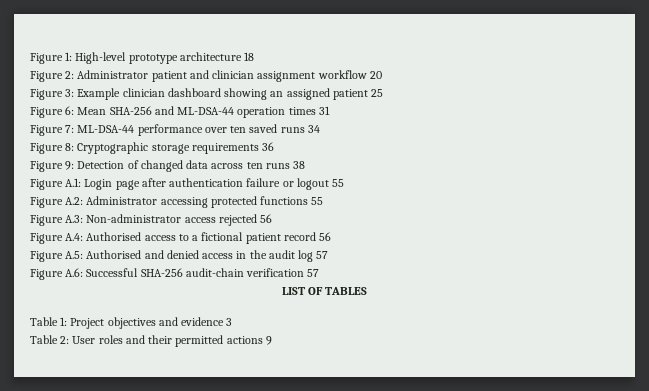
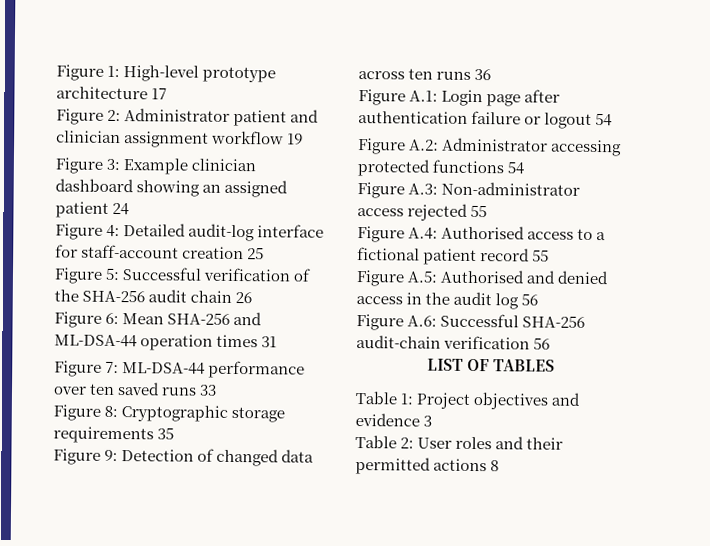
[244,52,255,61] 18 -> [151,88,168,100] 17
[369,71,382,79] 20 -> [287,133,304,145] 19
[371,89,384,97] 25 -> [112,202,130,216] [55,223,325,242] [55,244,265,260] [54,267,312,284] [54,289,253,304] 24 // Figure 4: Detailed audit-log interface for staff-account creation 25 // Figure 5: Successful verification of the SHA-256 audit chain 26
[307,125,320,133] 34 -> [199,384,218,396] 33
[262,142,275,151] 36 -> [157,427,175,440] 35
[293,161,306,169] 38 -> [474,68,492,81] 36
[332,179,345,187] 55 -> [595,113,613,127] 54
[311,197,324,205] 55 -> [507,161,525,175] 54
[260,214,273,223] 56 -> [470,204,488,218] 55
[319,232,332,241] 56 -> [532,249,550,262] 55
[316,251,329,259] 57 -> [521,293,539,306] 56
[307,269,320,277] 57 -> [533,337,551,350] 56
[265,336,272,345] 9 -> [490,460,500,472] 8

